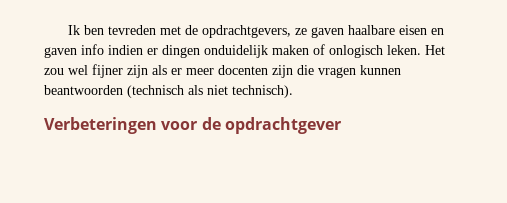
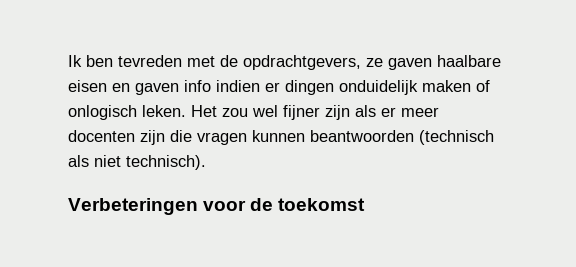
[224,117,341,134] opdrachtgever -> [278,198,366,211] toekomst

